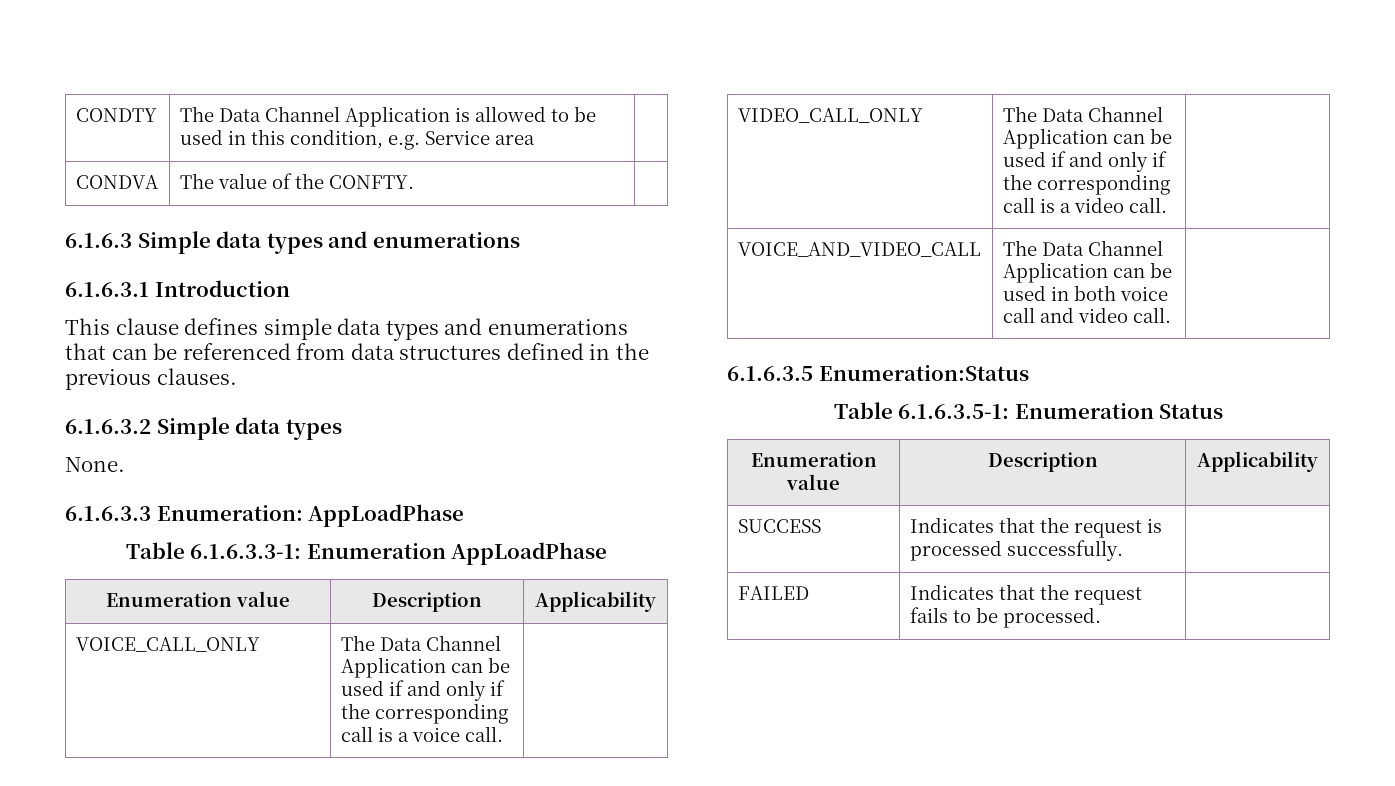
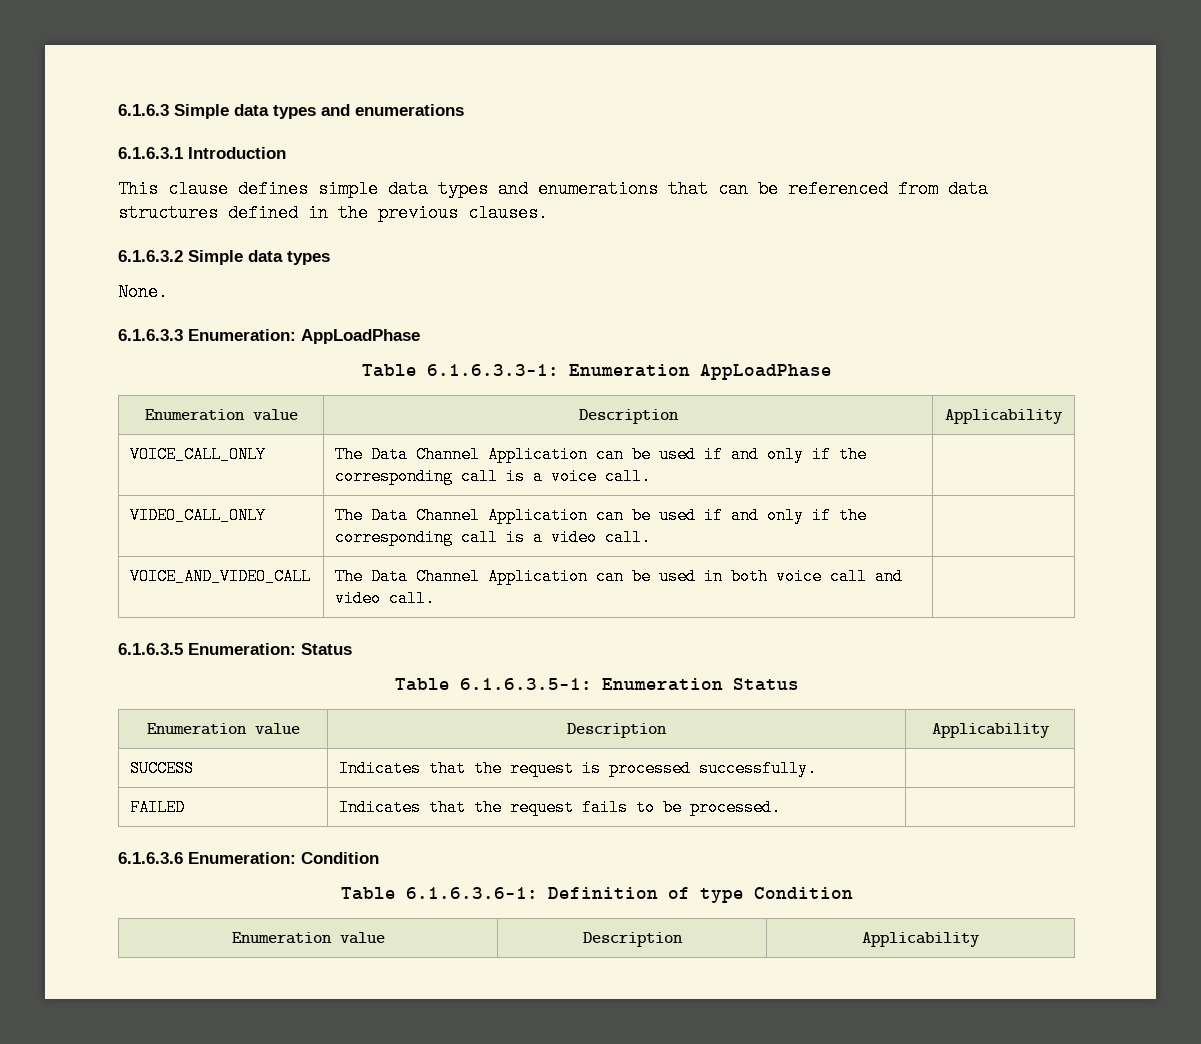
[75,108,157,122] [179,106,596,127] [179,129,535,150] [75,175,159,189] [179,173,414,189] CONDTY | The Data Channel Application is allowed to be used in this condition, e.g. Service area | // CONDVA | The value of the CONFTY. | // -> (118, 110) none
[818,365,1029,381] Enumeration:Status -> [188,643,352,655] Enumeration: Status
(1101, 617) none -> [118,852,379,864] [341,887,853,903] [231,932,385,944] [582,932,683,947] [862,932,981,947] // 6.1.6.3.6 Enumeration: Condition // Table 6.1.6.3.6-1: Definition of type Condition // Enumeration value | Description | Applicability

